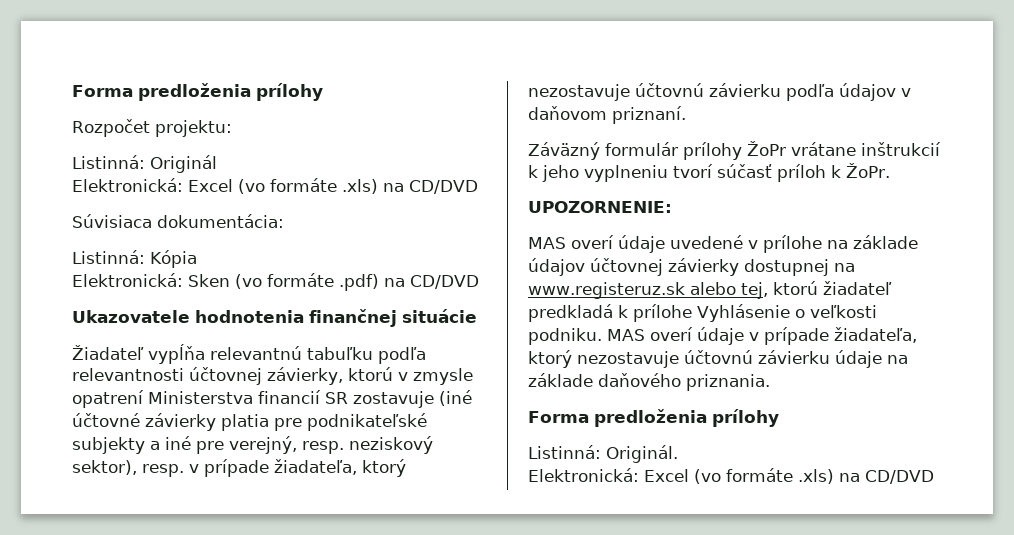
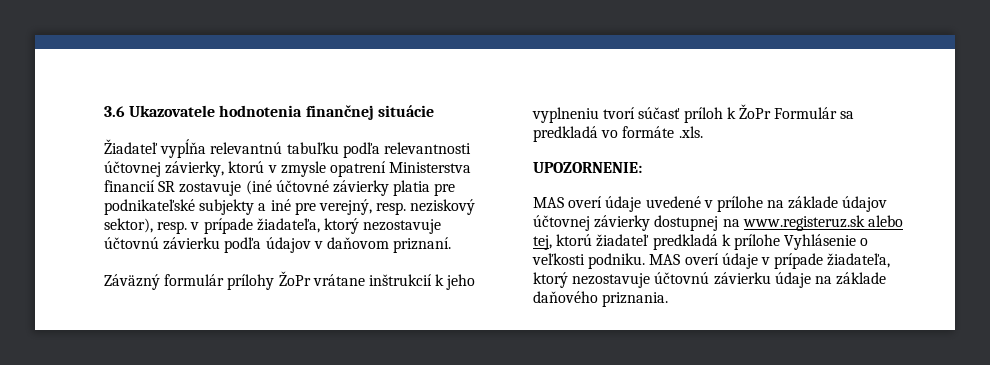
[72,83,323,101] [72,119,232,137] [72,155,217,173] [72,178,478,194] [72,214,284,228] [72,250,197,268] [72,273,479,291] Forma predloženia prílohy // Rozpočet projektu: // Listinná: Originál // Elektronická: Excel (vo formáte .xls) na CD/DVD // Súvisiaca dokumentácia: // Listinná: Kópia // Elektronická: Sken (vo formáte .pdf) na CD/DVD // -> [104,106,125,117] 3.6
[846,163,890,178] ŽoPr. -> [738,104,855,119] [533,126,703,142] ŽoPr Formulár sa predkladá vo formáte .xls.
[528,409,779,427] [528,445,678,463] [528,468,934,484] // Forma predloženia prílohy // Listinná: Originál. // Elektronická: Excel (vo formáte .xls) na CD/DVD -> (669, 299) none

